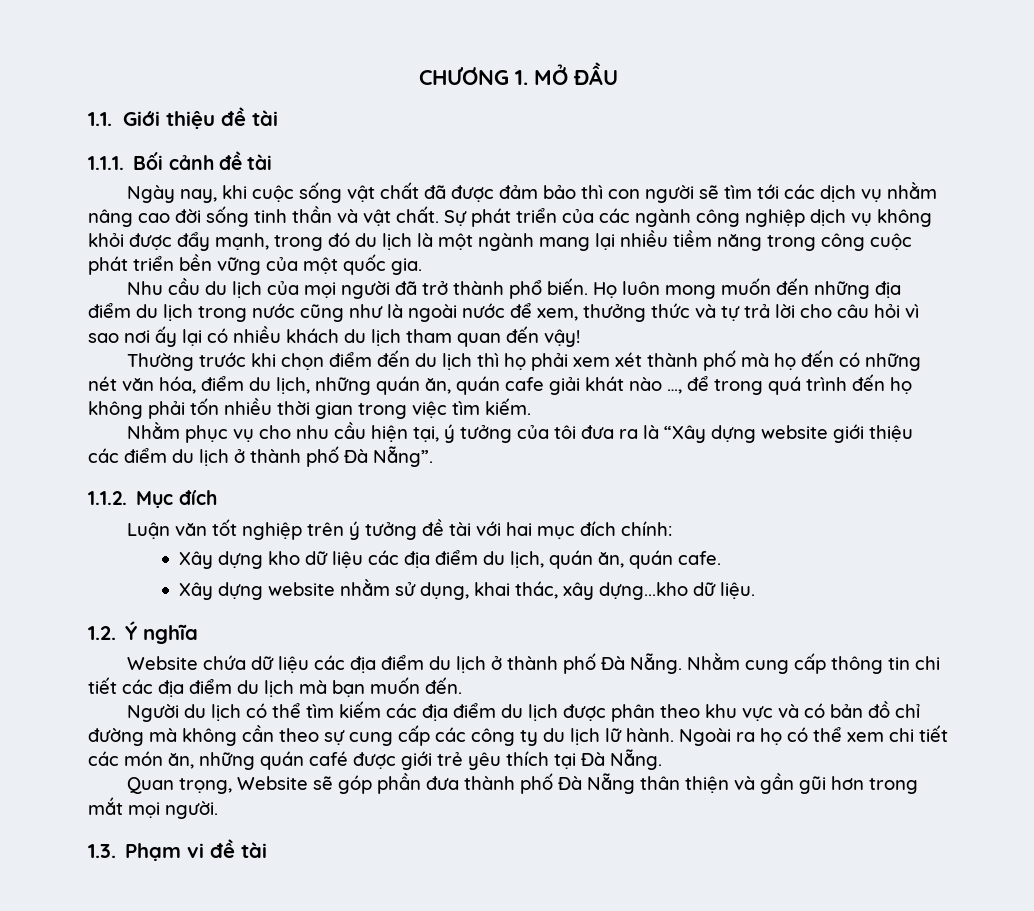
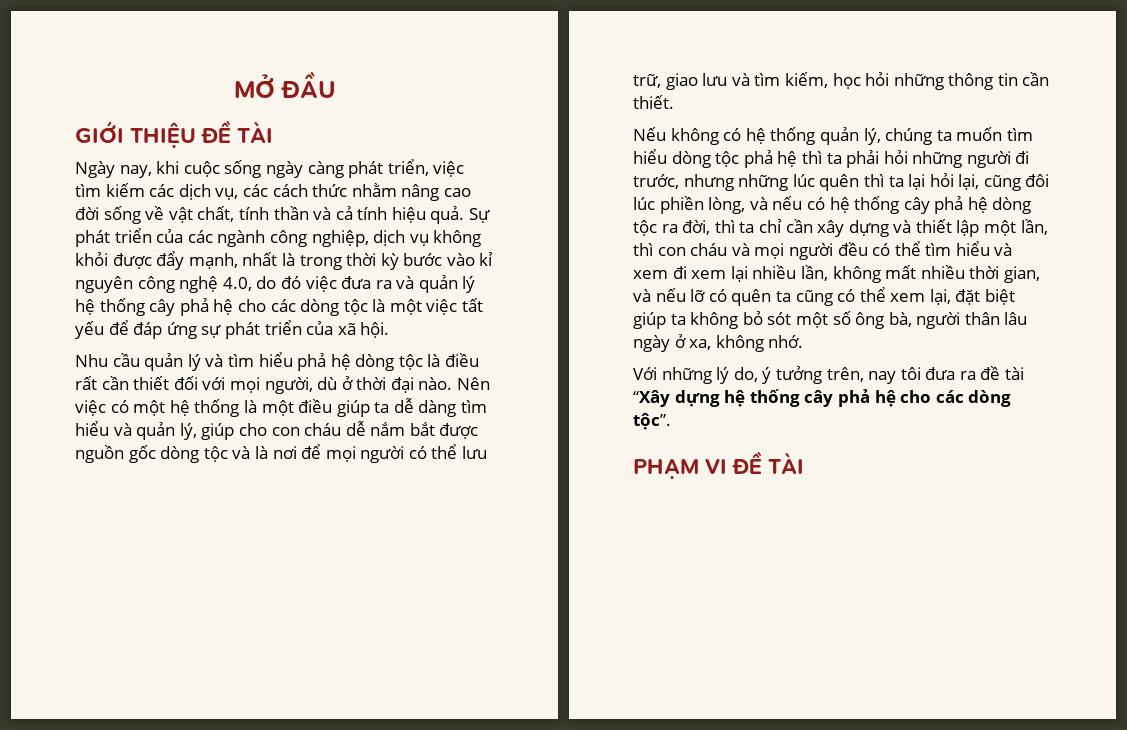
[418,67,528,85] CHƯƠNG 1. -> (233, 86) none
[88,107,279,129] [88,151,273,170] 1.1. Giới thiệu đề tài // 1.1.1. Bối cảnh đề tài -> [75,120,274,148] GIỚI THIỆU ĐỀ TÀI
[347,182,883,203] vật chất đã được đảm bảo thì con người sẽ tìm tới các dịch vụ -> [265,159,465,178] [75,183,348,200] ngày càng phát triển, việc tìm kiếm các dịch vụ, các cách thức
[254,206,439,226] tinh thần và vật chất. -> [145,206,465,224] về vật chất, tính thần và cả tính hiệu quả.
[745,209,805,227] nghiệp -> [311,230,369,247] nghiệp,
[274,230,912,251] [88,254,422,275] [127,278,902,299] [88,303,919,322] [88,326,580,347] [127,350,922,371] [88,374,912,395] [88,398,531,419] [127,422,914,443] [88,446,433,467] [88,490,217,508] [127,519,673,540] [178,550,721,569] [178,579,755,600] [88,621,199,644] [127,653,941,674] [88,677,462,697] [127,701,921,722] [88,725,948,746] [88,749,662,770] [127,773,919,794] [88,797,218,819] [88,839,268,861] trong đó du lịch là một ngành mang lại nhiều tiềm năng trong công cuộc phát triển bền vững của một quốc gia. // Nhu cầu du lịch của mọi người đã trở thành phổ biến. Họ luôn mong muốn đến những địa điểm du lịch trong nước cũng như là ngoài nước để xem, thưởng thức và tự trả lời cho câu hỏi vì sao nơi ấy lại có nhiều khách du lịch tham quan đến vậy! // Thường trước khi chọn điểm đến du lịch thì họ phải xem xét thành phố mà họ đến có những nét văn hóa, điểm du lịch, những quán ăn, quán cafe giải khát nào …, để trong quá trình đến họ không phải tốn nhiều thời gian trong việc tìm kiếm. // Nhằm phục vụ cho nhu cầu hiện tại, ý tưởng của tôi đưa ra là “Xây dựng website giới thiệu các điểm du lịch ở thành phố Đà Nẵng”. // 1.1.2. Mục đích // Luận văn tốt nghiệp trên ý tưởng đề tài với hai mục đích chính: // Xây dựng kho dữ liệu các địa điểm du lịch, quán ăn, quán cafe. // Xây dựng website nhằm sử dụng, khai thác, xây dựng...kho dữ liệu. // 1.2. Ý nghĩa // Website chứa dữ liệu các địa điểm du lịch ở thành phố Đà Nẵng. Nhằm cung cấp thông tin chi tiết các địa điểm du lịch mà bạn muốn đến. // Người du lịch có thể tìm kiếm các địa điểm du lịch được phân theo khu vực và có bản đồ chỉ đường mà không cần theo sự cung cấp các công ty du lịch lữ hành. Ngoài ra họ có thể xem chi tiết các món ăn, những quán café được giới trẻ yêu thích tại Đà Nẵng. // Quan trọng, Website sẽ góp phần đưa thành phố Đà Nẵng thân thiện và gần gũi hơn trong mắt mọi người. // 1.3. Phạm vi đề tài -> [242,252,494,270] [75,275,476,293] [75,298,484,316] [75,320,390,339] [75,352,480,371] [75,376,491,394] [75,398,488,417] [75,421,479,440] [75,444,488,463] [633,72,1050,90] [633,95,674,109] [633,127,1033,145] [633,149,1030,168] [633,173,1050,191] [633,196,1032,214] [633,219,1048,237] [633,241,1013,260] [633,265,1040,283] [633,287,1016,306] [633,311,1028,329] [633,334,804,352] [633,366,1025,384] [633,389,1012,407] [633,413,671,430] [633,451,805,479] nhất là trong thời kỳ bước vào kỉ nguyên công nghệ 4.0, do đó việc đưa ra và quản lý hệ thống cây phả hệ cho các dòng tộc là một việc tất yếu để đáp ứng sự phát triển của xã hội. // Nhu cầu quản lý và tìm hiểu phả hệ dòng tộc là điều rất cần thiết đối với mọi người, dù ở thời đại nào. Nên việc có một hệ thống là một điều giúp ta dễ dàng tìm hiểu và quản lý, giúp cho con cháu dễ nắm bắt được nguồn gốc dòng tộc và là nơi để mọi người có thể lưu trữ, giao lưu và tìm kiếm, học hỏi những thông tin cần thiết. // Nếu không có hệ thống quản lý, chúng ta muốn tìm hiểu dòng tộc phả hệ thì ta phải hỏi những người đi trước, nhưng những lúc quên thì ta lại hỏi lại, cũng đôi lúc phiền lòng, và nếu có hệ thống cây phả hệ dòng tộc ra đời, thì ta chỉ cần xây dựng và thiết lập một lần, thì con cháu và mọi người đều có thể tìm hiểu và xem đi xem lại nhiều lần, không mất nhiều thời gian, và nếu lỡ có quên ta cũng có thể xem lại, đặt biệt giúp ta không bỏ sót một số ông bà, người thân lâu ngày ở xa, không nhớ. // Với những lý do, ý tưởng trên, nay tôi đưa ra đề tài “Xây dựng hệ thống cây phả hệ cho các dòng tộc”. // PHẠM VI ĐỀ TÀI

